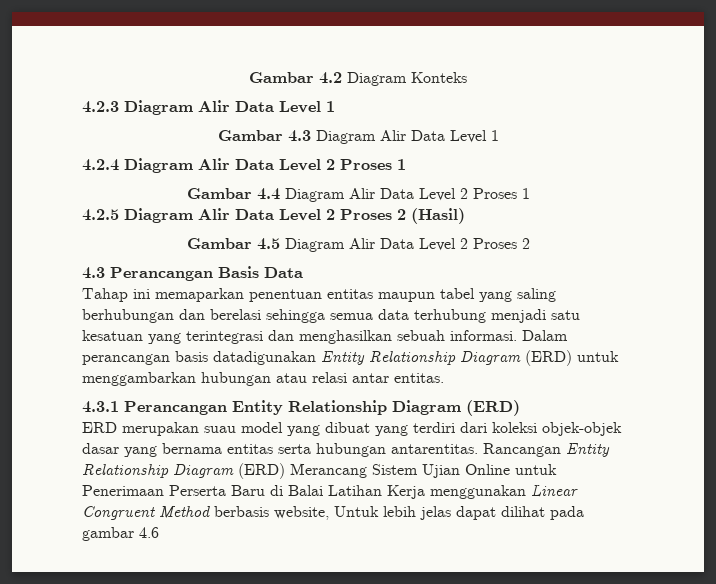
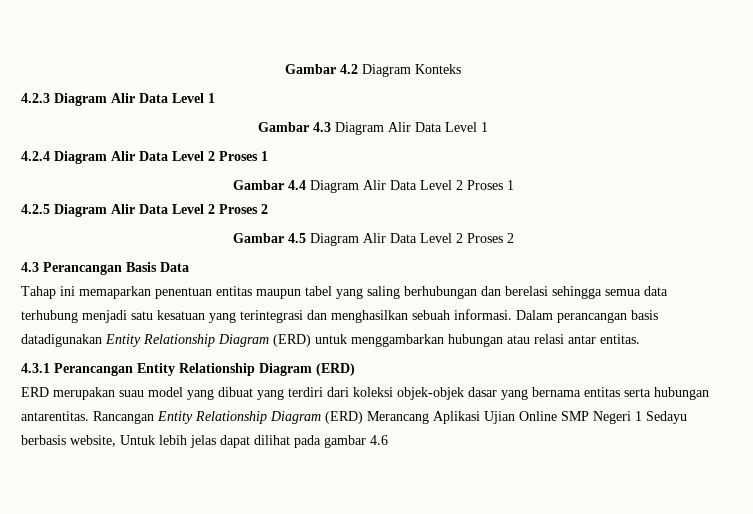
[411,208,465,224] (Hasil) -> (268, 209) none
[372,464,418,475] Sistem -> [433,411,480,424] Aplikasi
[515,464,557,475] [82,485,578,499] [82,506,210,520] untuk Penerimaan Perserta Baru di Balai Latihan Kerja menggunakan Linear Congruent Method -> [561,411,687,424] SMP Negeri 1 Sedayu

